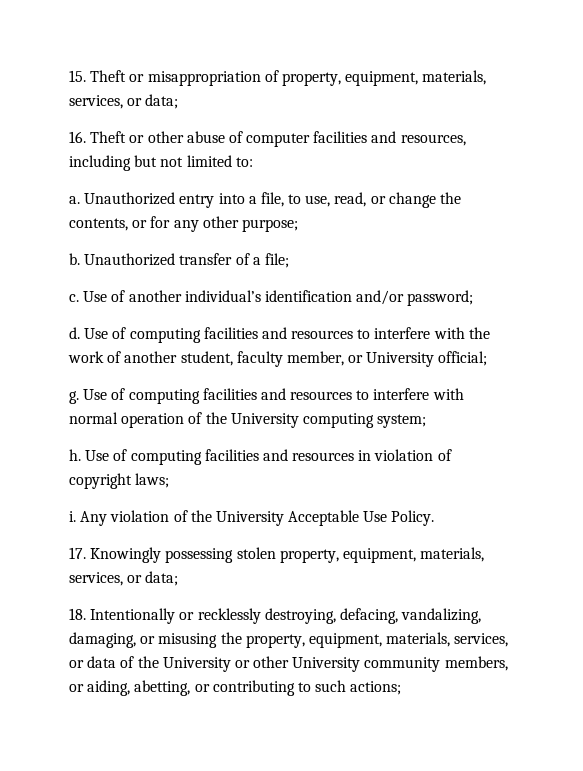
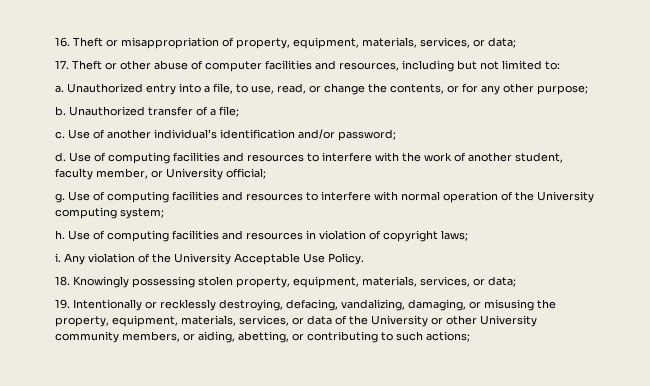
[69,70,86,82] 15. -> [55,37,70,47] 16.
[69,131,86,143] 16. -> [55,60,69,69] 17.
[69,547,86,559] 17. -> [55,276,70,286] 18.
[69,608,86,620] 18. -> [55,299,70,309] 19.

